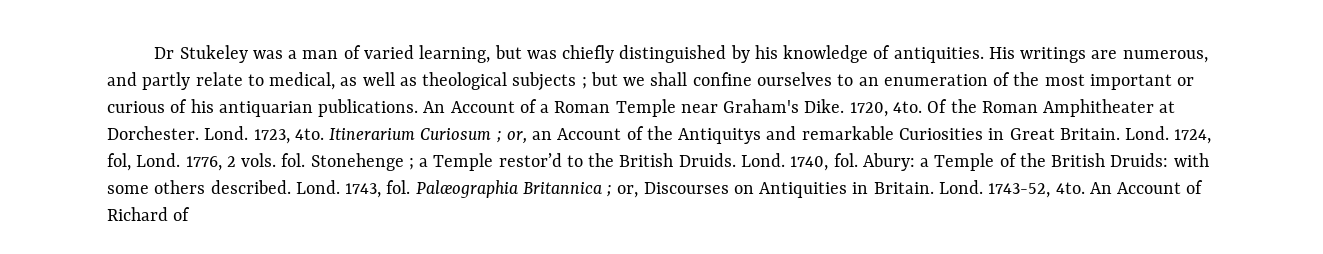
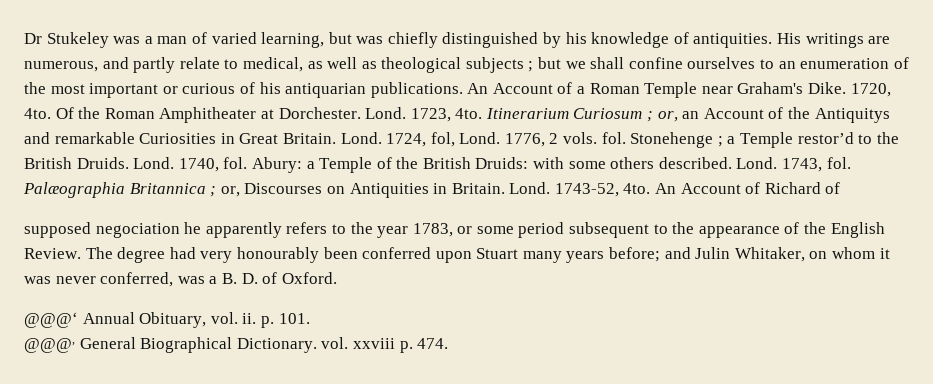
(191, 214) none -> [24,222,885,238] [24,247,890,263] [24,272,337,287] [24,312,310,328] [24,337,449,353] // supposed negociation he apparently refers to the year 1783, or some period subsequent to the appearance of the English Review. The degree had very honourably been conferred upon Stuart many years before; and Julin Whitaker, on whom it was never conferred, was a B. D. of Oxford. // @@@‘ Annual Obituary, vol. ii. p. 101. // @@@, General Biographical Dictionary. vol. xxviii p. 474.

